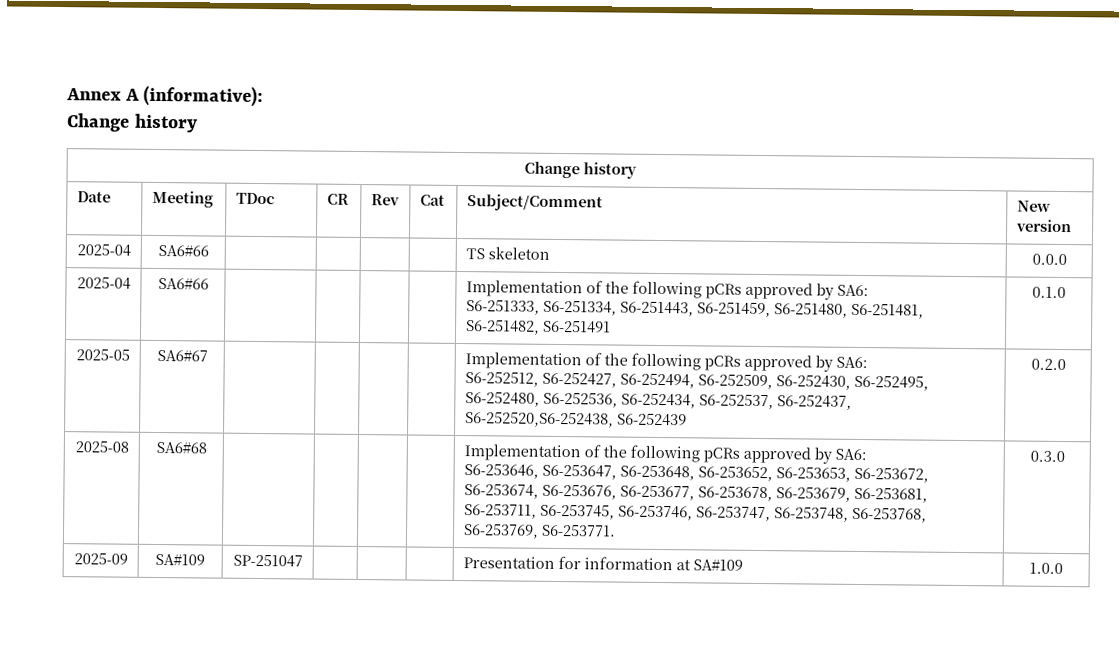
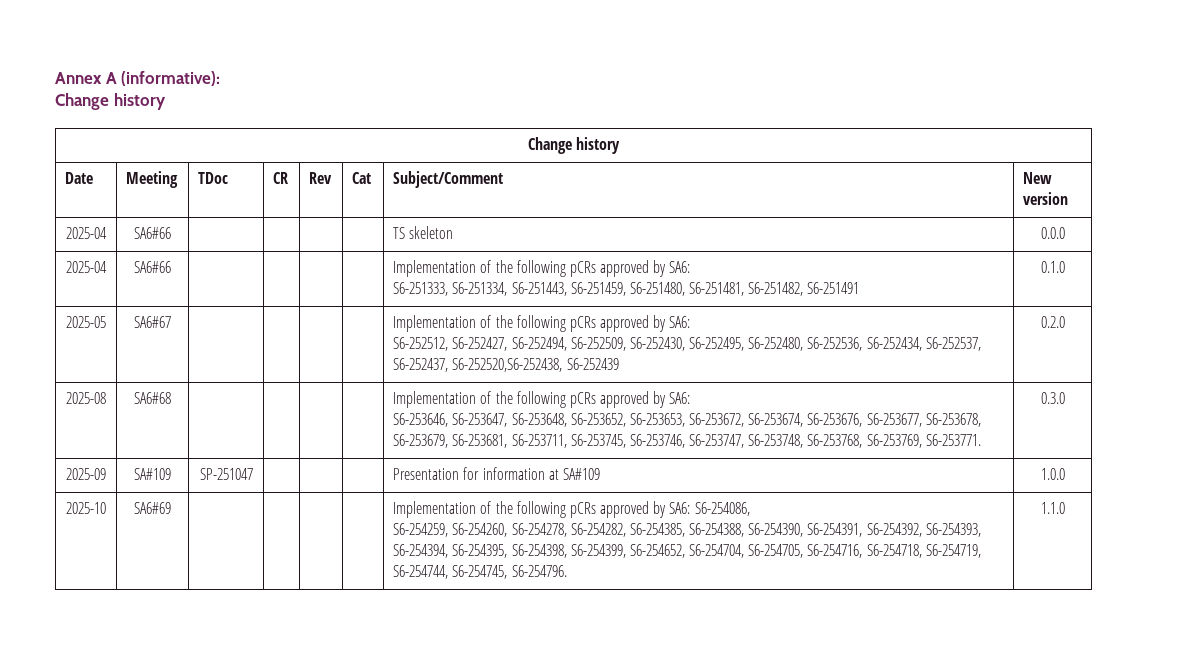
(1063, 568) none -> [66,502,106,514] [134,502,171,514] [393,501,750,518] [393,523,981,537] [393,544,981,558] [393,565,567,579] [1040,502,1065,514] // 2025-10 | SA6#69 | | | | | Implementation of the following pCRs approved by SA6: S6-254086, // S6-254259, S6-254260, S6-254278, S6-254282, S6-254385, S6-254388, S6-254390, S6-254391, S6-254392, S6-254393, S6-254394, S6-254395, S6-254398, S6-254399, S6-254652, S6-254704, S6-254705, S6-254716, S6-254718, S6-254719, S6-254744, S6-254745, S6-254796. | 1.1.0

